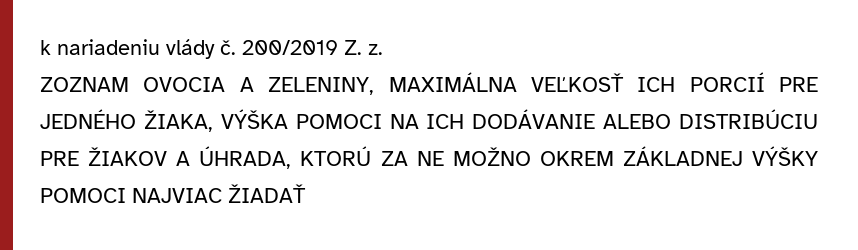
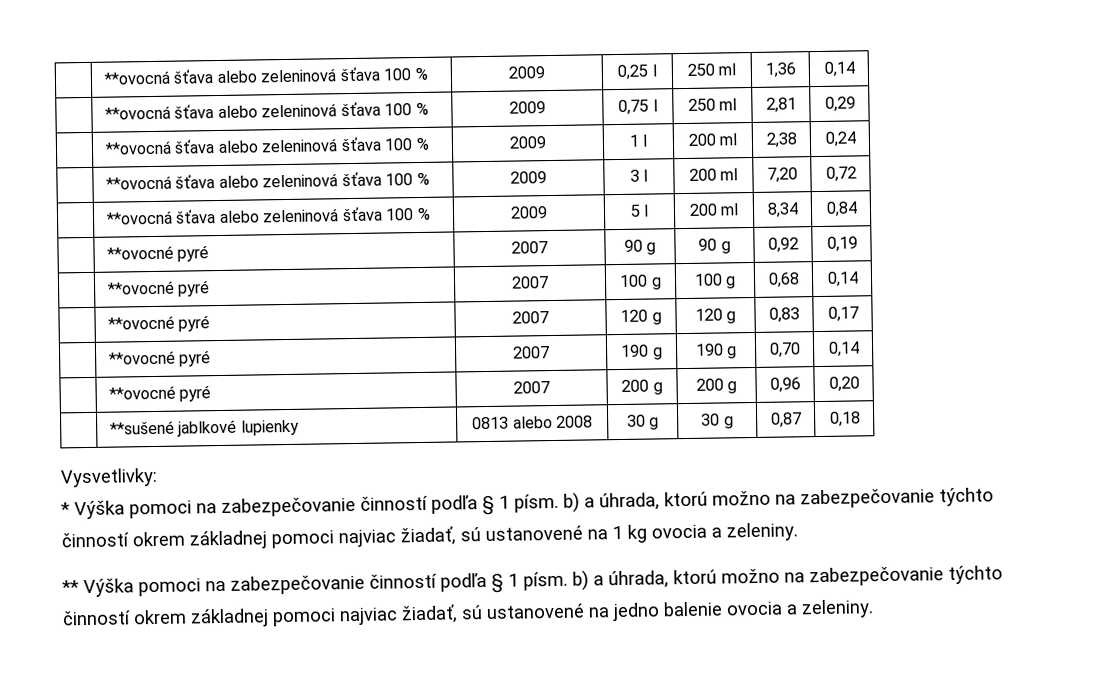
[40,39,383,59] [40,72,818,95] [40,109,818,132] [40,146,819,169] [40,184,306,203] k nariadeniu vlády č. 200/2019 Z. z. // ZOZNAM OVOCIA A ZELENINY, MAXIMÁLNA VEĽKOSŤ ICH PORCIÍ PRE JEDNÉHO ŽIAKA, VÝŠKA POMOCI NA ICH DODÁVANIE ALEBO DISTRIBÚCIU PRE ŽIAKOV A ÚHRADA, KTORÚ ZA NE MOŽNO OKREM ZÁKLADNEJ VÝŠKY POMOCI NAJVIAC ŽIADAŤ -> [102,66,428,85] [508,66,545,79] [617,64,657,80] [686,63,737,76] [765,62,797,78] [824,61,856,77] [103,101,429,120] [509,101,546,114] [618,99,658,115] [687,98,738,111] [766,97,798,113] [825,96,857,112] [103,136,430,155] [509,136,547,149] [628,134,649,147] [687,133,739,146] [766,132,799,148] [825,131,858,147] [104,171,430,190] [510,171,547,184] [629,169,649,182] [688,168,739,181] [767,167,799,183] [826,166,858,182] [104,206,431,225] [510,206,548,219] [629,204,650,217] [688,203,740,216] [767,202,800,218] [826,201,859,217] [105,245,210,262] [511,241,548,254] [623,239,657,255] [698,238,731,254] [768,237,800,253] [827,236,859,252] [105,280,211,297] [511,276,549,289] [619,274,662,290] [693,273,737,289] [768,272,801,288] [827,271,860,287] [106,315,211,332] [512,311,549,324] [620,309,662,325] [694,308,737,324] [769,307,801,323] [828,306,860,322] [107,350,212,367] [513,346,550,359] [620,344,663,360] [694,343,738,359] [769,342,802,358] [828,341,861,357] [107,385,212,402] [513,381,550,394] [621,379,663,395] [695,378,738,394] [770,377,802,393] [829,376,861,392] [108,419,299,437] [472,415,593,430] [626,414,660,430] [701,413,734,429] [771,412,803,428] [830,411,862,427] [60,467,158,488] [60,487,994,520] [61,522,798,550] [61,565,1003,598] [62,599,874,628] | **ovocná šťava alebo zeleninová šťava 100 % | 2009 | 0,25 l | 250 ml | 1,36 | 0,14 // | **ovocná šťava alebo zeleninová šťava 100 % | 2009 | 0,75 l | 250 ml | 2,81 | 0,29 // | **ovocná šťava alebo zeleninová šťava 100 % | 2009 | 1 l | 200 ml | 2,38 | 0,24 // | **ovocná šťava alebo zeleninová šťava 100 % | 2009 | 3 l | 200 ml | 7,20 | 0,72 // | **ovocná šťava alebo zeleninová šťava 100 % | 2009 | 5 l | 200 ml | 8,34 | 0,84 // | **ovocné pyré | 2007 | 90 g | 90 g | 0,92 | 0,19 // | **ovocné pyré | 2007 | 100 g | 100 g | 0,68 | 0,14 // | **ovocné pyré | 2007 | 120 g | 120 g | 0,83 | 0,17 // | **ovocné pyré | 2007 | 190 g | 190 g | 0,70 | 0,14 // | **ovocné pyré | 2007 | 200 g | 200 g | 0,96 | 0,20 // | **sušené jablkové lupienky | 0813 alebo 2008 | 30 g | 30 g | 0,87 | 0,18 // Vysvetlivky: // * Výška pomoci na zabezpečovanie činností podľa § 1 písm. b) a úhrada, ktorú možno na zabezpečovanie týchto činností okrem základnej pomoci najviac žiadať, sú ustanovené na 1 kg ovocia a zeleniny. // ** Výška pomoci na zabezpečovanie činností podľa § 1 písm. b) a úhrada, ktorú možno na zabezpečovanie týchto činností okrem základnej pomoci najviac žiadať, sú ustanovené na jedno balenie ovocia a zeleniny.

